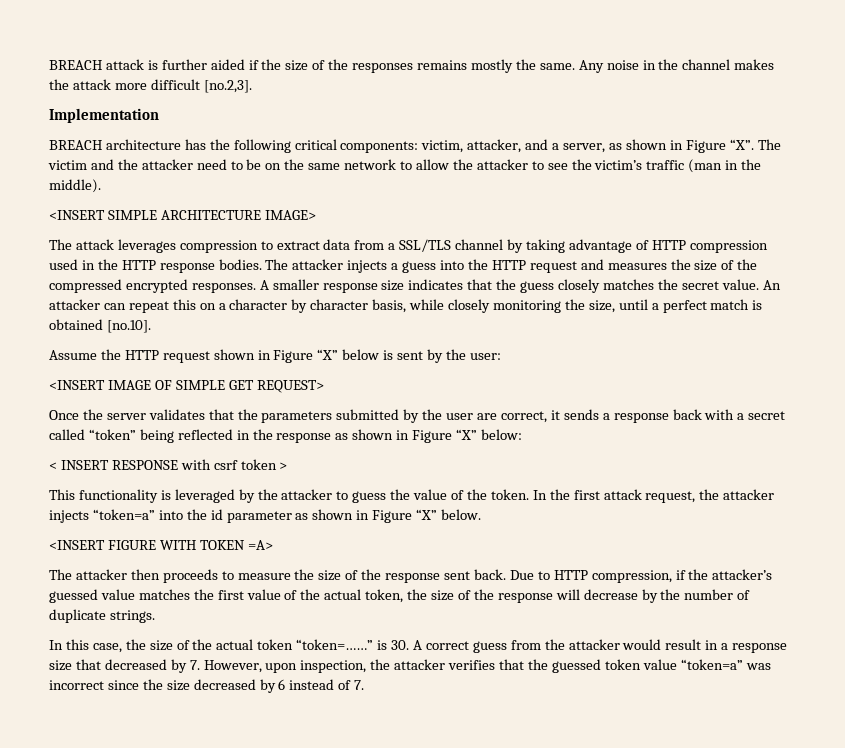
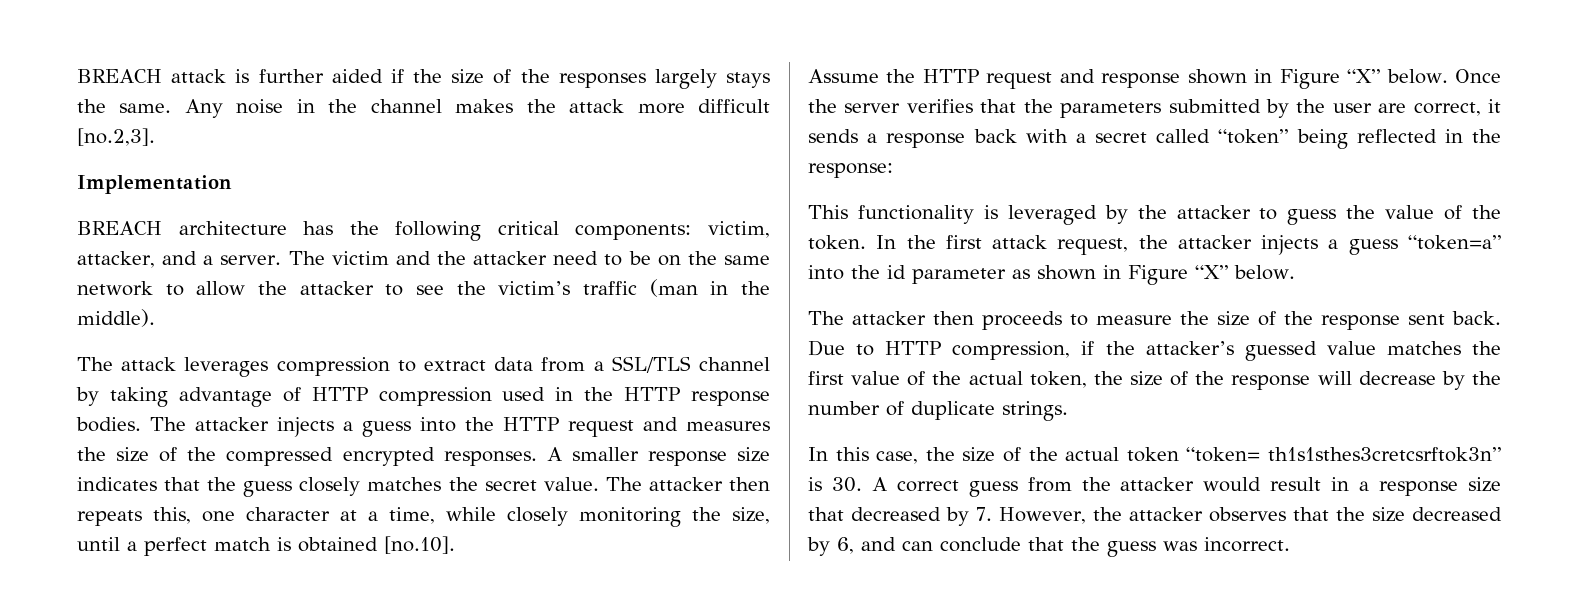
[417,59,513,73] remains mostly -> [654,69,770,89] largely stays
[563,139,754,153] server, as shown in Figure “X”. -> [220,255,282,265] server.
[49,210,316,220] // <INSERT SIMPLE ARCHITECTURE IMAGE> -> (155, 318) none
[762,280,781,290] [49,299,407,313] An attacker can repeat this on a character by character basis, -> [605,477,770,491] [77,507,435,526] The attacker then repeats this, one character at a time,
[213,349,501,363] [49,380,324,393] shown in Figure “X” below is sent by the user: // <INSERT IMAGE OF SIMPLE GET REQUEST> // -> [1059,69,1448,89] and response shown in Figure “X” below.
[148,409,205,420] validates -> [906,99,973,113] verifies
[276,429,522,443] [49,459,288,470] response as shown in Figure “X” below: // < INSERT RESPONSE with csrf token > -> [808,163,893,178] response:
(89, 516) none -> [1328,239,1398,255] a guess
[49,540,273,550] // <INSERT FIGURE WITH TOKEN =A> -> (1295, 272) none
[296,639,374,650] “token=……” -> [1186,447,1501,462] “token= th1s1sthes3cretcsrftok3n”
[265,659,771,673] [49,679,365,693] upon inspection, the attacker verifies that the guessed token value “token=a” was incorrect since the size decreased by 6 instead of 7. -> [1092,507,1502,522] [807,537,1290,557] the attacker observes that the size decreased by 6, and can conclude that the guess was incorrect.

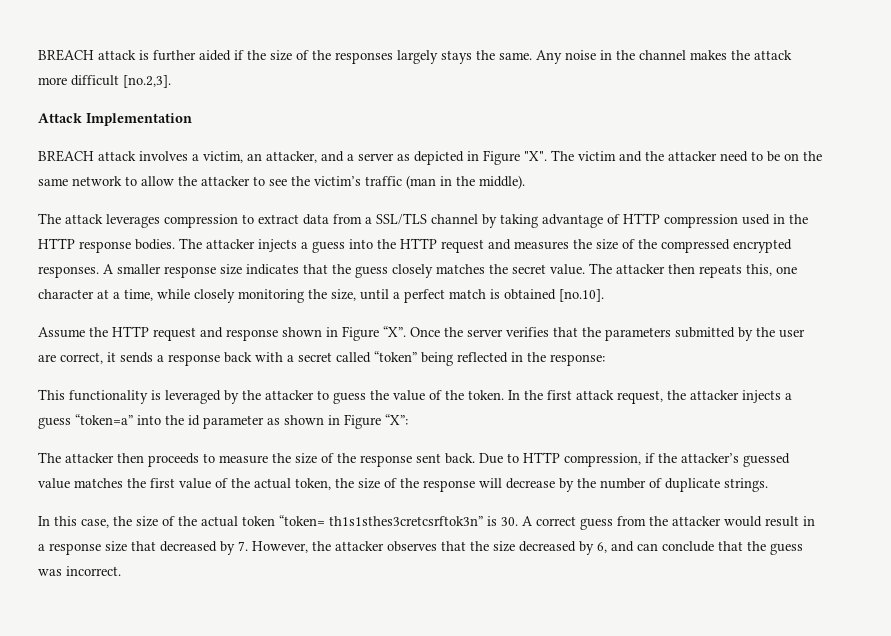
(155, 137) none -> [38,113,82,123] Attack
[178,221,770,241] [77,251,282,268] architecture has the following critical components: victim, attacker, and a server. -> [98,150,547,165] attack involves a victim, an attacker, and a server as depicted in Figure "X".
[1347,69,1448,84] “X” below. -> [383,326,406,337] “X”.
[1195,265,1295,280] “X” below. -> [385,414,408,425] “X”:

